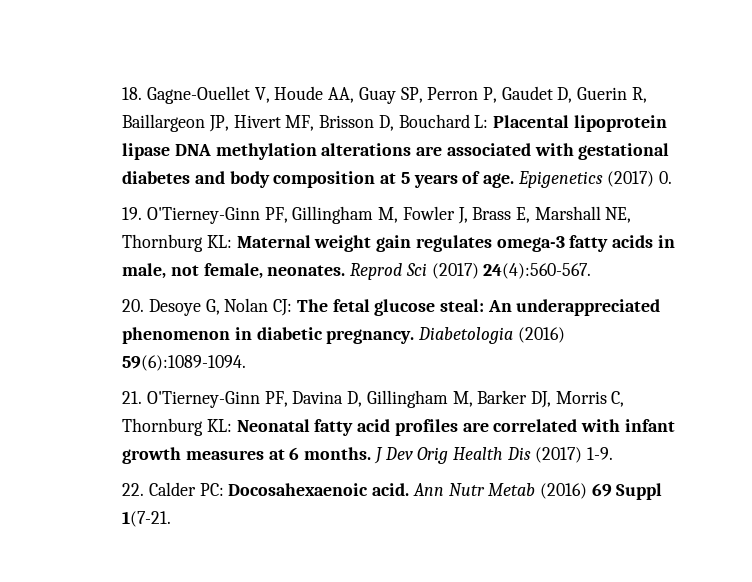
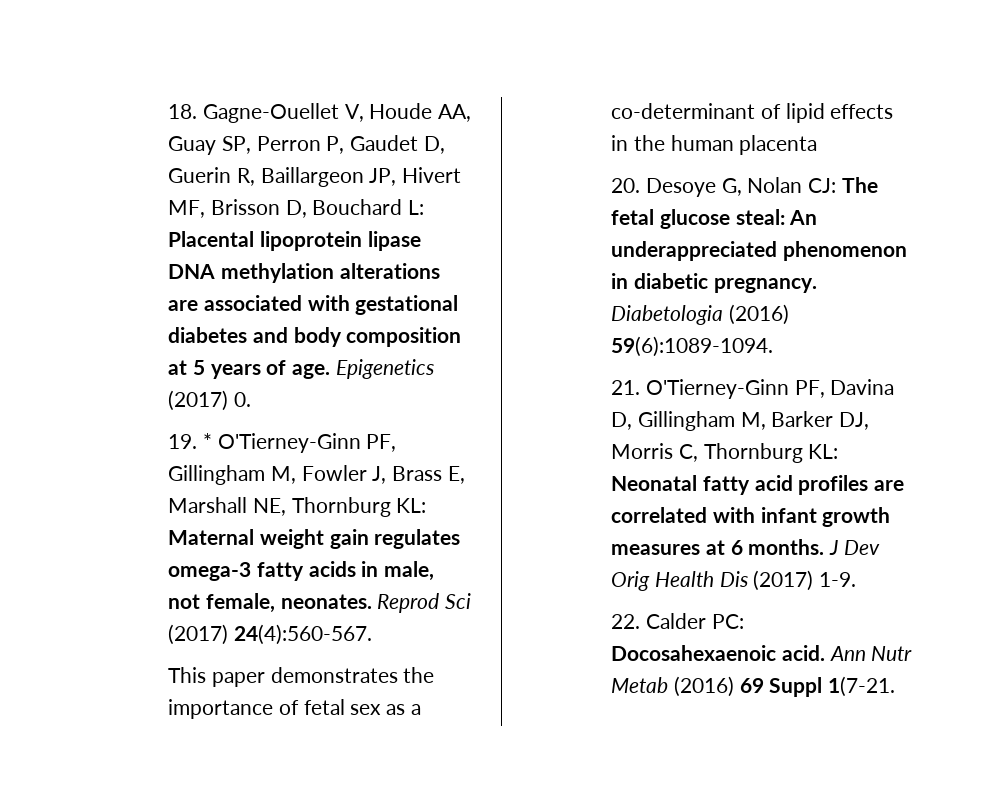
(143, 213) none -> [202,433,212,449] *
(592, 271) none -> [168,667,435,687] [168,699,421,719] [611,103,894,123] [611,135,818,155] // This paper demonstrates the importance of fetal sex as a co-determinant of lipid effects in the human placenta

